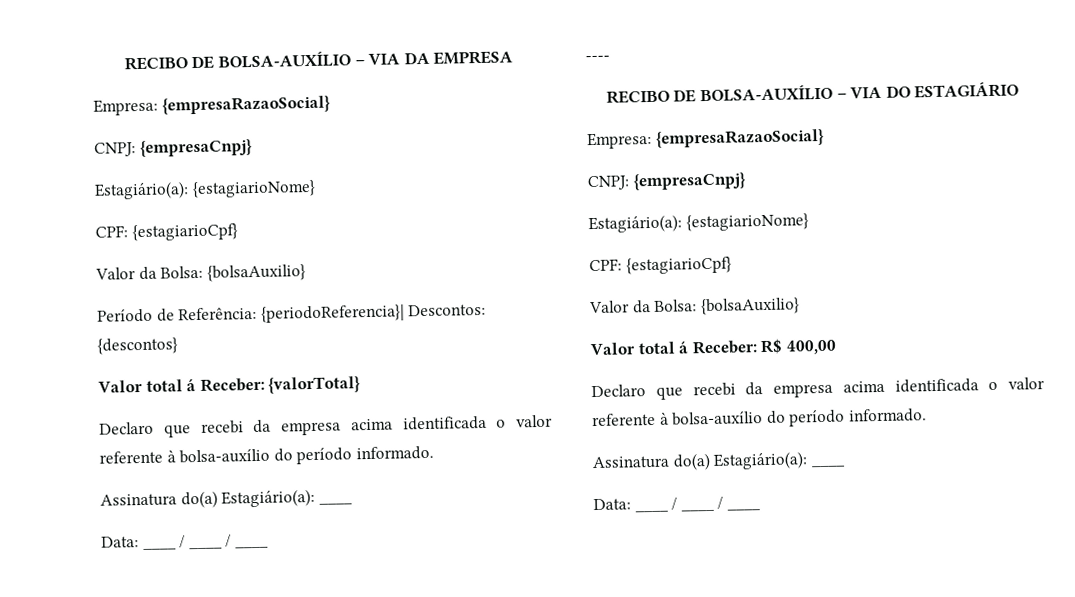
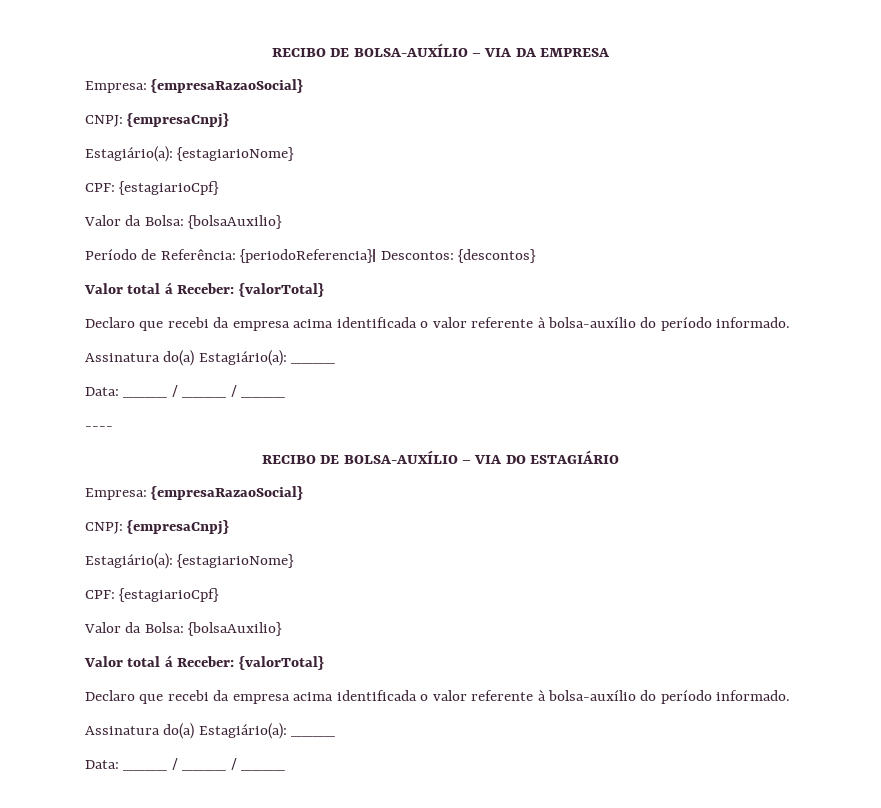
[760,338,837,355] R$ 400,00 -> [238,656,324,670] {valorTotal}

